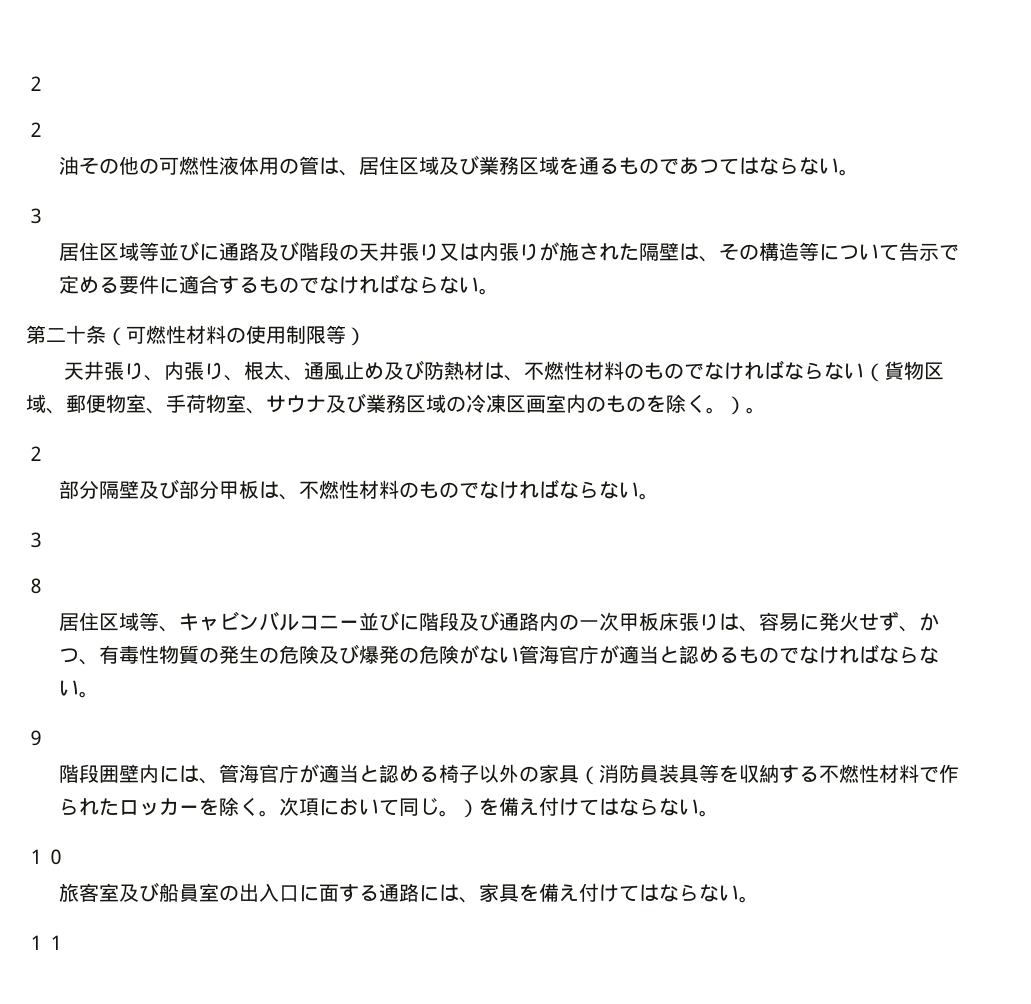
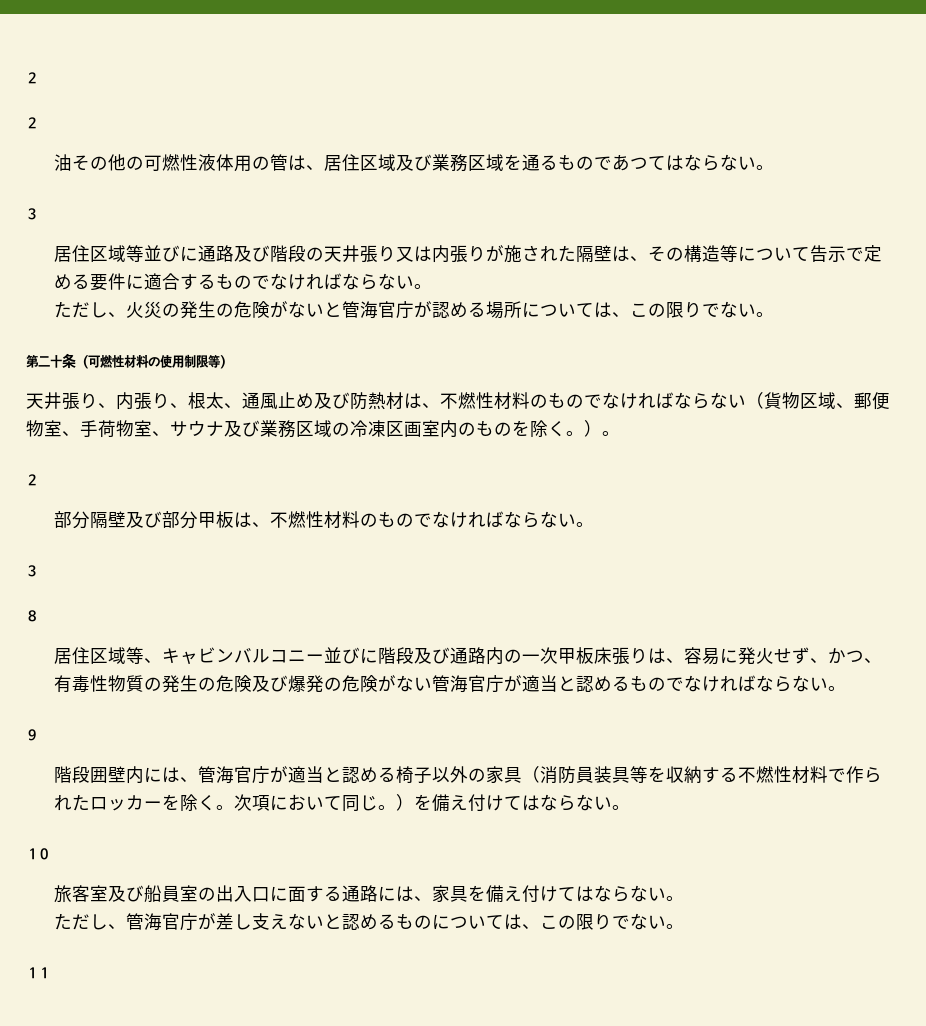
(500, 291) none -> [54,301,775,319] // ただし、火災の発生の危険がないと管海官庁が認める場所については、この限りでない。
(760, 899) none -> [54,913,685,931] // ただし、管海官庁が差し支えないと認めるものについては、この限りでない。

